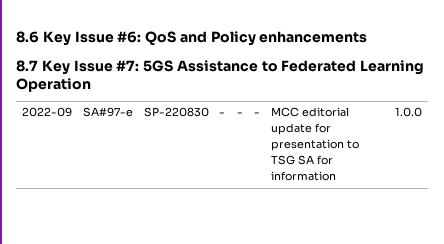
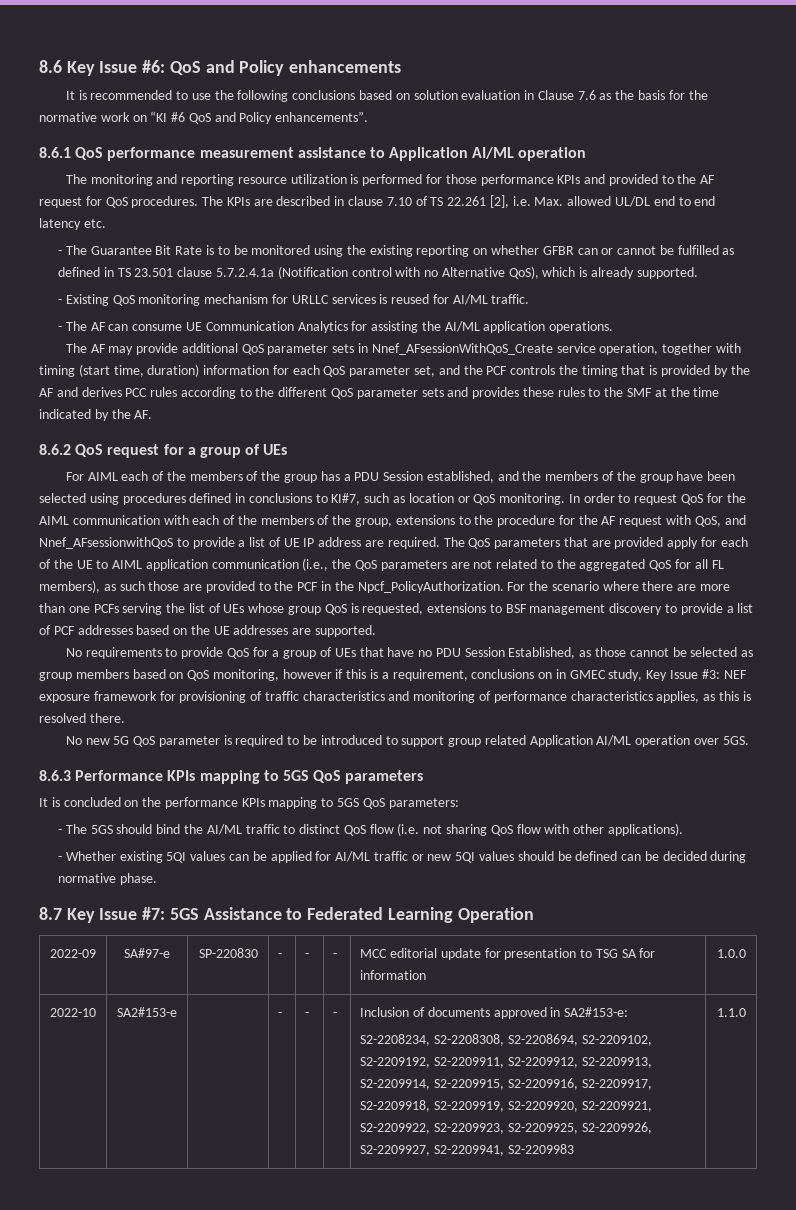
(368, 37) none -> [65,90,708,102] [39,111,369,124] [39,147,587,161] [65,174,716,186] [39,195,716,208] [39,218,106,230] [58,245,735,257] [58,266,698,279] [58,294,530,306] [58,321,614,333] [65,343,741,355] [39,364,750,377] [39,387,720,399] [39,409,153,421] [39,444,288,458] [65,471,736,483] [39,493,746,505] [39,515,746,527] [39,537,748,549] [39,558,724,571] [39,580,731,593] [39,603,754,615] [39,625,377,637] [65,647,754,659] [39,669,747,681] [39,691,751,703] [39,713,125,723] [65,735,749,747] [39,770,424,784] [39,797,459,809] [58,823,683,836] [58,851,747,863] [58,873,157,885] // It is recommended to use the following conclusions based on solution evaluation in Clause 7.6 as the basis for the normative work on “KI #6 QoS and Policy enhancements”. // 8.6.1 QoS performance measurement assistance to Application AI/ML operation // The monitoring and reporting resource utilization is performed for those performance KPIs and provided to the AF request for QoS procedures. The KPIs are described in clause 7.10 of TS 22.261 [2], i.e. Max. allowed UL/DL end to end latency etc. // - The Guarantee Bit Rate is to be monitored using the existing reporting on whether GFBR can or cannot be fulfilled as defined in TS 23.501 clause 5.7.2.4.1a (Notification control with no Alternative QoS), which is already supported. // - Existing QoS monitoring mechanism for URLLC services is reused for AI/ML traffic. // - The AF can consume UE Communication Analytics for assisting the AI/ML application operations. // The AF may provide additional QoS parameter sets in Nnef_AFsessionWithQoS_Create service operation, together with timing (start time, duration) information for each QoS parameter set, and the PCF controls the timing that is provided by the AF and derives PCC rules according to the different QoS parameter sets and provides these rules to the SMF at the time indicated by the AF. // 8.6.2 QoS request for a group of UEs // For AIML each of the members of the group has a PDU Session established, and the members of the group have been selected using procedures defined in conclusions to KI#7, such as location or QoS monitoring. In order to request QoS for the AIML communication with each of the members of the group, extensions to the procedure for the AF request with QoS, and Nnef_AFsessionwithQoS to provide a list of UE IP address are required. The QoS parameters that are provided apply for each of the UE to AIML application communication (i.e., the QoS parameters are not related to the aggregated QoS for all FL members), as such those are provided to the PCF in the Npcf_PolicyAuthorization. For the scenario where there are more than one PCFs serving the list of UEs whose group QoS is requested, extensions to BSF management discovery to provide a list of PCF addresses based on the UE addresses are supported. // No requirements to provide QoS for a group of UEs that have no PDU Session Established, as those cannot be selected as group members based on QoS monitoring, however if this is a requirement, conclusions on in GMEC study, Key Issue #3: NEF exposure framework for provisioning of traffic characteristics and monitoring of performance characteristics applies, as this is resolved there. // No new 5G QoS parameter is required to be introduced to support group related Application AI/ML operation over 5GS. // 8.6.3 Performance KPIs mapping to 5GS QoS parameters // It is concluded on the performance KPIs mapping to 5GS QoS parameters: // - The 5GS should bind the AI/ML traffic to distinct QoS flow (i.e. not sharing QoS flow with other applications). // - Whether existing 5QI values can be applied for AI/ML traffic or new 5QI values should be defined can be decided during normative phase.
(422, 112) none -> [50,1008,96,1017] [117,1007,177,1017] [278,1012,283,1017] [305,1012,310,1017] [333,1012,338,1017] [360,1007,629,1019] [360,1034,652,1046] [360,1057,652,1068] [360,1078,652,1090] [360,1100,652,1112] [360,1122,652,1134] [360,1144,574,1156] [716,1008,746,1017] // 2022-10 | SA2#153-e | | - | - | - | Inclusion of documents approved in SA2#153-e: // S2-2208234, S2-2208308, S2-2208694, S2-2209102, S2-2209192, S2-2209911, S2-2209912, S2-2209913, S2-2209914, S2-2209915, S2-2209916, S2-2209917, S2-2209918, S2-2209919, S2-2209920, S2-2209921, S2-2209922, S2-2209923, S2-2209925, S2-2209926, S2-2209927, S2-2209941, S2-2209983 | 1.1.0

